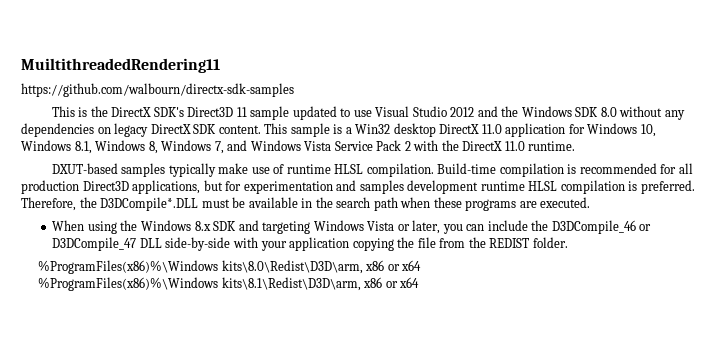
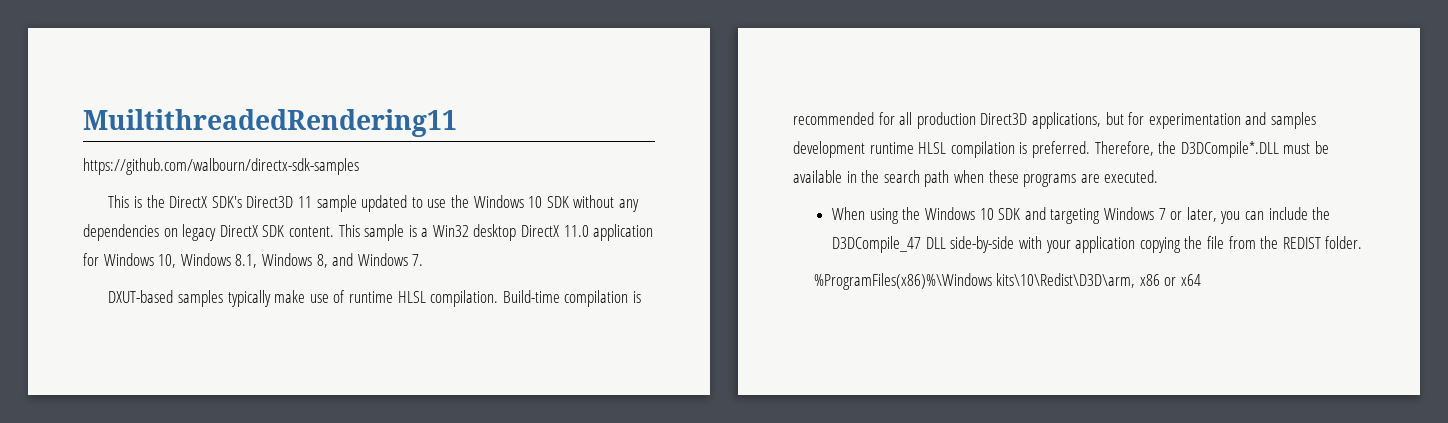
[375,106,617,117] Visual Studio 2012 and the Windows SDK 8.0 -> [450,195,569,208] the Windows 10 SDK
[161,140,576,154] Windows 7, and Windows Vista Service Pack 2 with the DirectX 11.0 runtime. -> [332,253,424,266] and Windows 7.
[194,221,211,231] 8.x -> [979,208,994,220] 10
[367,221,395,231] Vista -> [1158,208,1166,220] 7
[551,220,652,234] D3DCompile_46 or -> (1331, 213) none
[221,260,422,274] [38,277,420,291] kits\8.0\Redist\D3D\arm, x86 or x64 // %ProgramFiles(x86)%\Windows kits\8.1\Redist\D3D\arm, x86 or x64 -> [996,273,1201,288] kits\10\Redist\D3D\arm, x86 or x64

